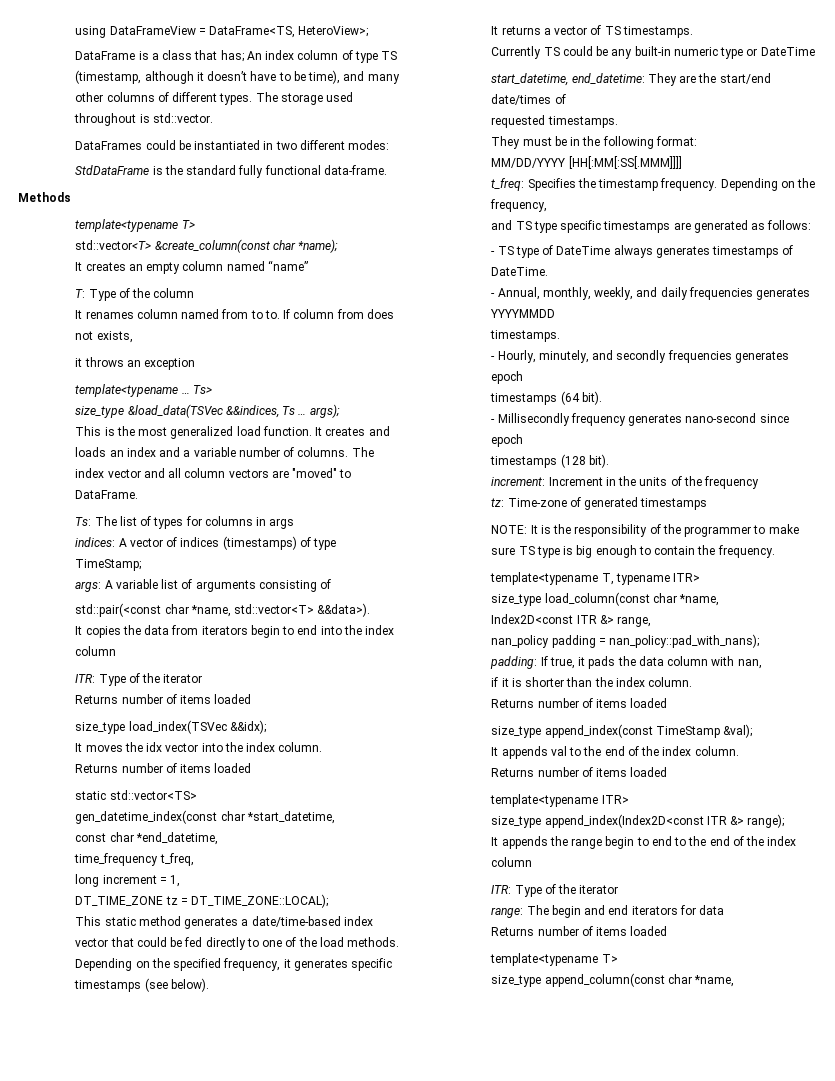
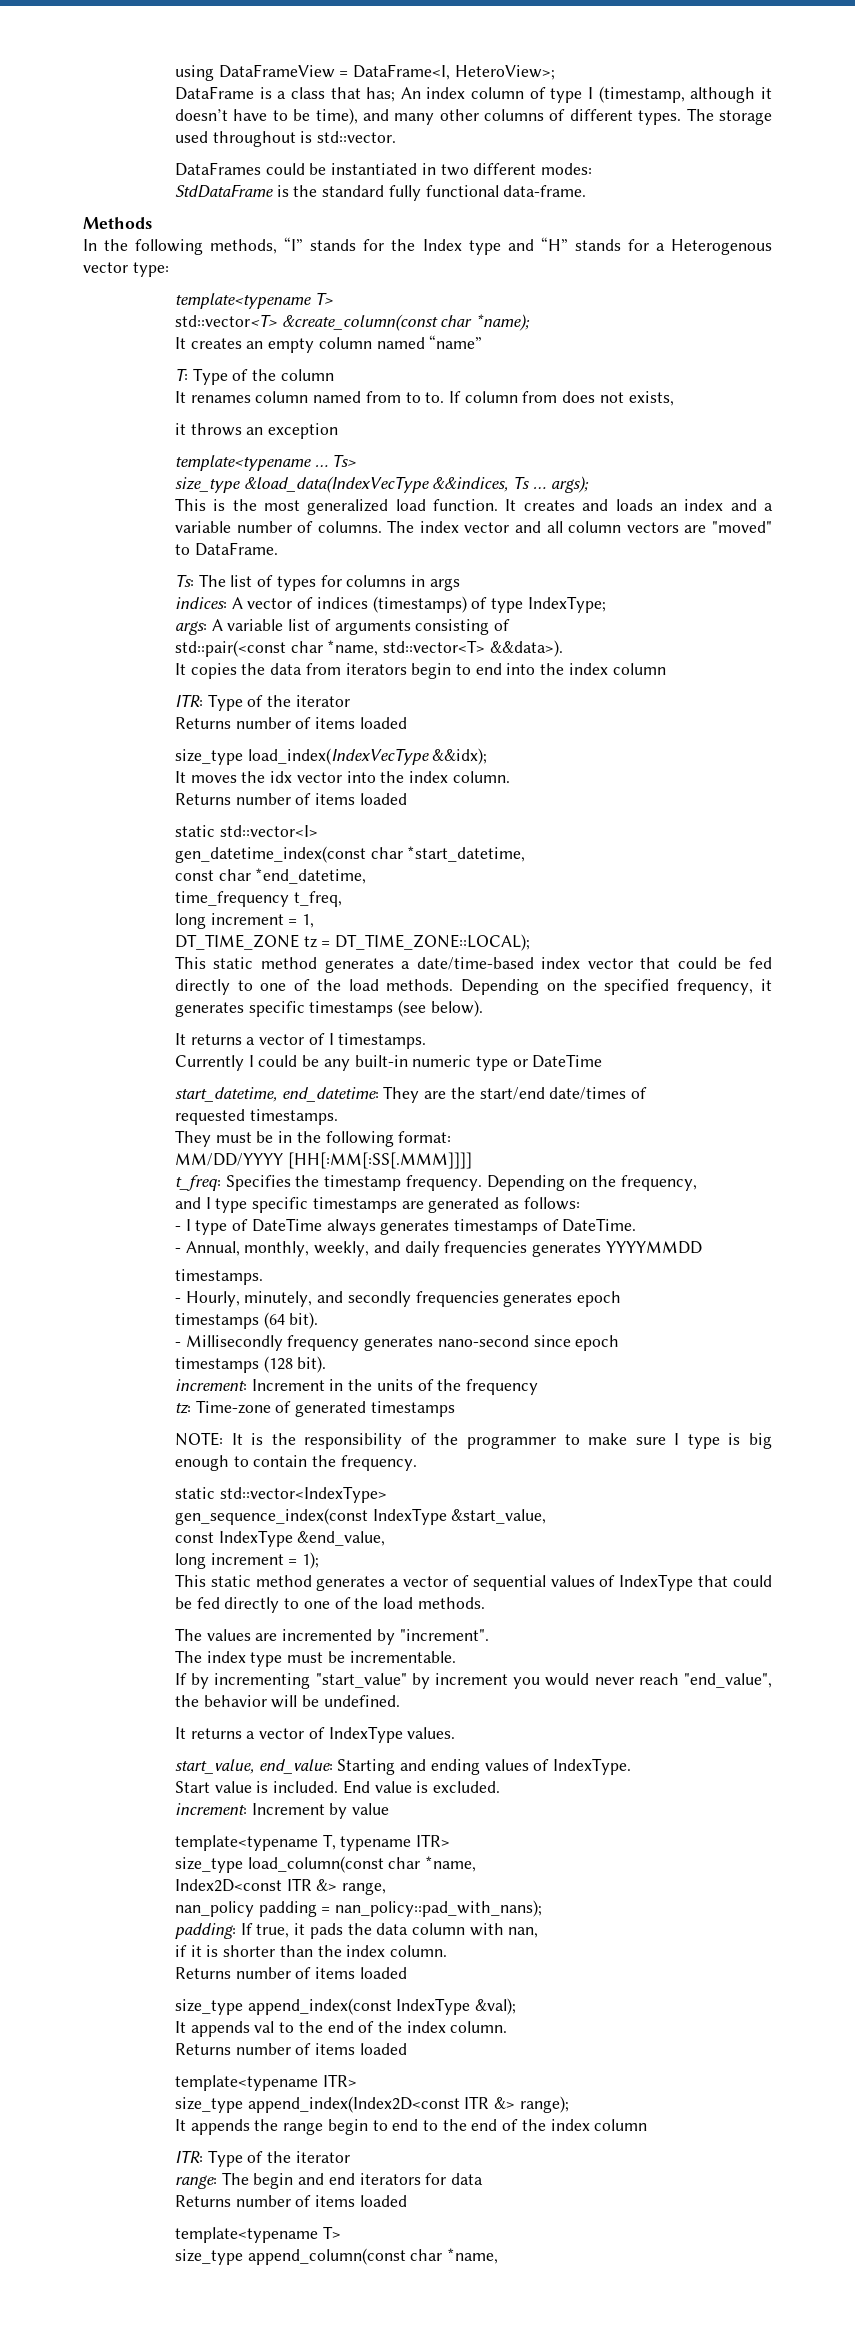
[209,26,296,38] DataFrame<TS, -> [353,64,451,80] DataFrame<I,
[381,51,398,60] TS -> [588,87,594,99] I
(71, 197) none -> [83,237,773,255] [83,262,169,277] // In the following methods, “I” stands for the Index type and “H” stands for a Heterogenous vector type:
[127,404,223,418] &load_data(TSVec -> [243,476,429,493] &load_data(IndexVecType
[75,559,142,571] TimeStamp; -> [527,596,606,613] IndexType;
[128,720,227,734] load_index(TSVec -> [247,748,429,765] load_index(IndexVecType
[109,790,197,800] std::vector<TS> -> [219,825,318,837] std::vector<I>
[604,26,621,35] TS -> [328,1033,334,1045] I
[543,47,560,56] TS -> [248,1055,254,1067] I
[515,221,532,230] TS -> [205,1197,211,1209] I
[497,246,514,255] TS -> [185,1219,191,1231] I
[518,546,535,555] TS -> [674,1433,680,1445] I
(775, 551) none -> [174,1486,387,1503] [174,1508,547,1525] [174,1530,386,1547] [174,1552,320,1569] [174,1574,772,1591] [174,1597,485,1613] [174,1628,489,1645] [174,1650,456,1667] [174,1673,772,1689] [174,1695,400,1708] [174,1726,456,1743] [174,1758,632,1775] [174,1780,501,1794] [174,1803,390,1819] // static std::vector<IndexType> // gen_sequence_index(const IndexType &start_value, // const IndexType &end_value, // long increment = 1); // This static method generates a vector of sequential values of IndexType that could be fed directly to one of the load methods. // The values are incremented by "increment". // The index type must be incrementable. // If by incrementing "start_value" by increment you would never reach "end_value", the behavior will be undefined. // It returns a vector of IndexType values. // start_value, end_value: Starting and ending values of IndexType. // Start value is included. End value is excluded. // increment: Increment by value
[655,726,720,738] TimeStamp -> [396,1998,471,2015] IndexType

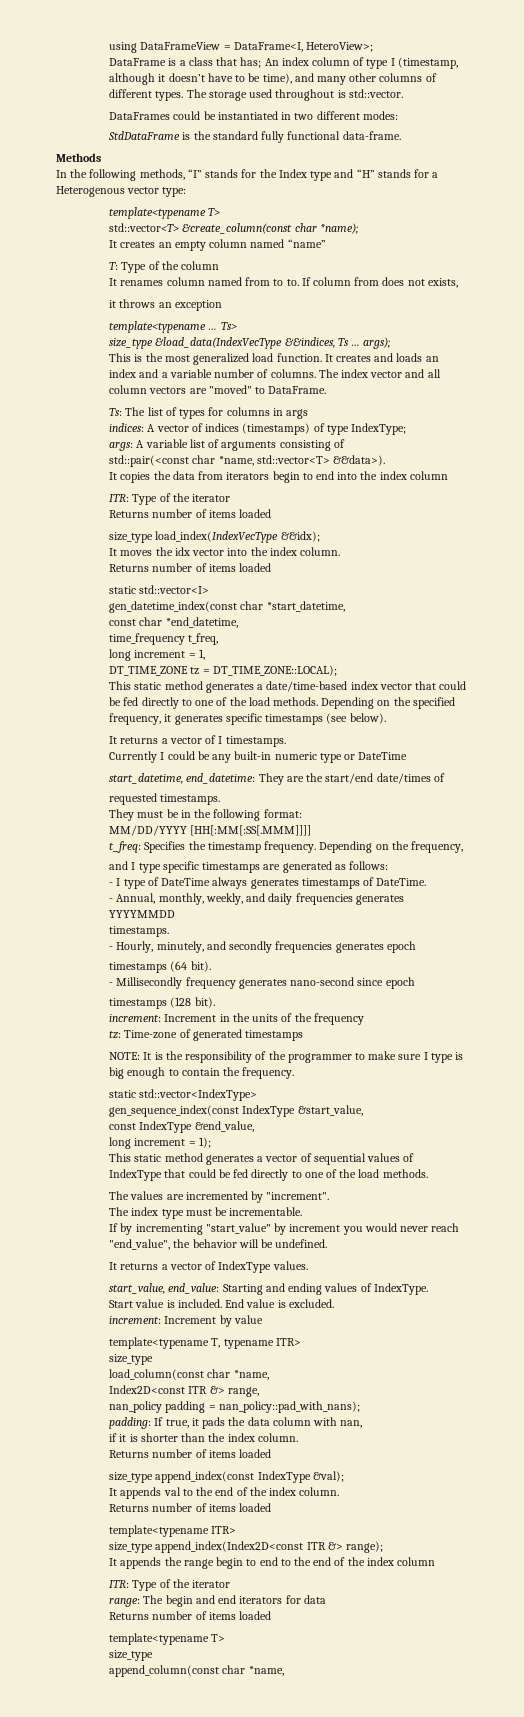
(243, 1865) none -> (154, 1359) //
(243, 2257) none -> (154, 1655) //

